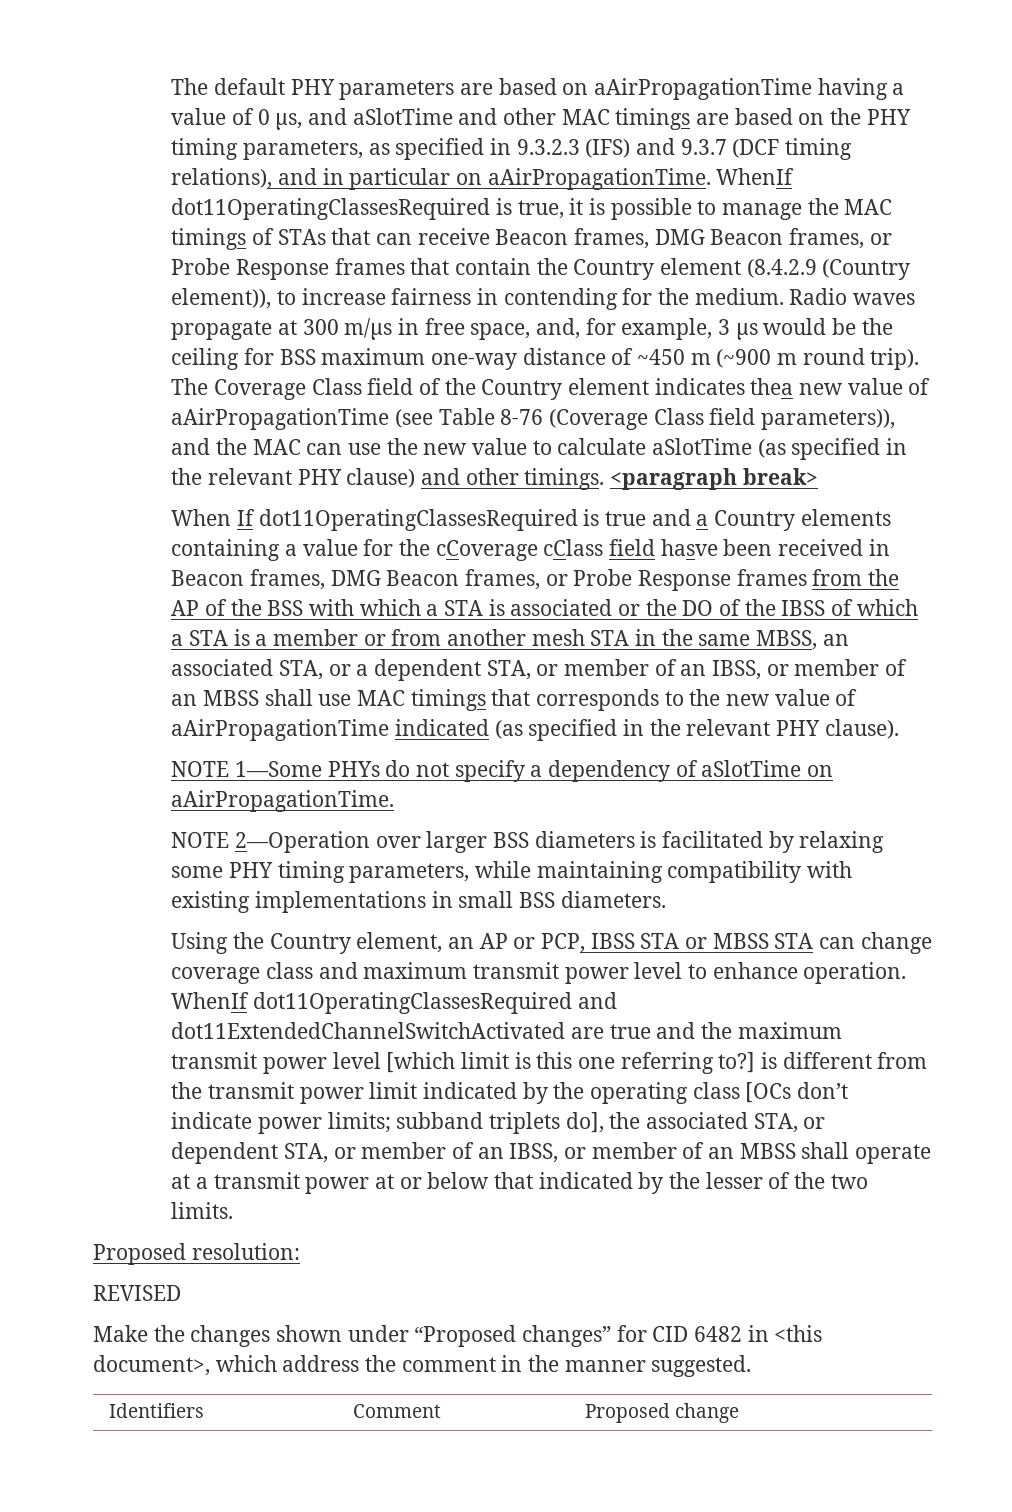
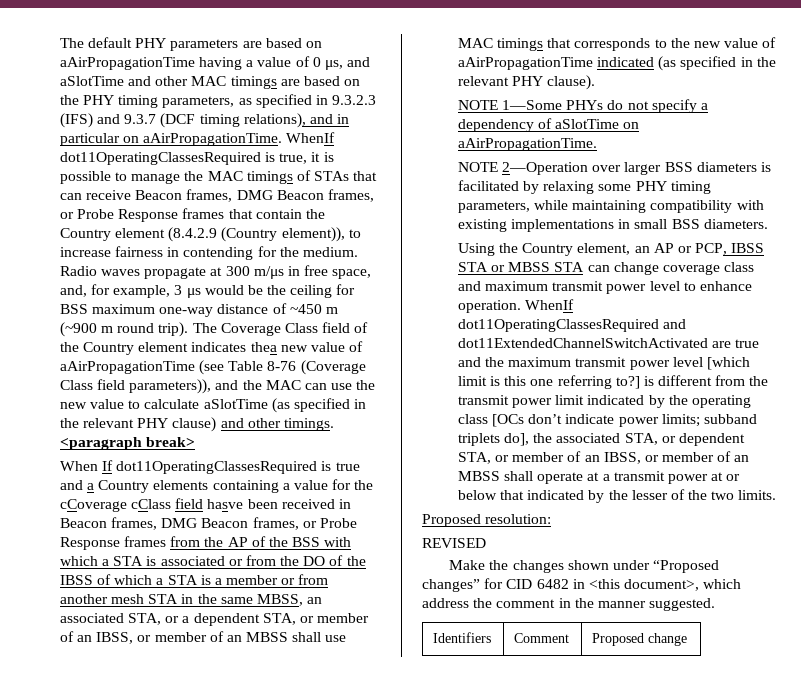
(640, 610) none -> [245,555,276,566] from

